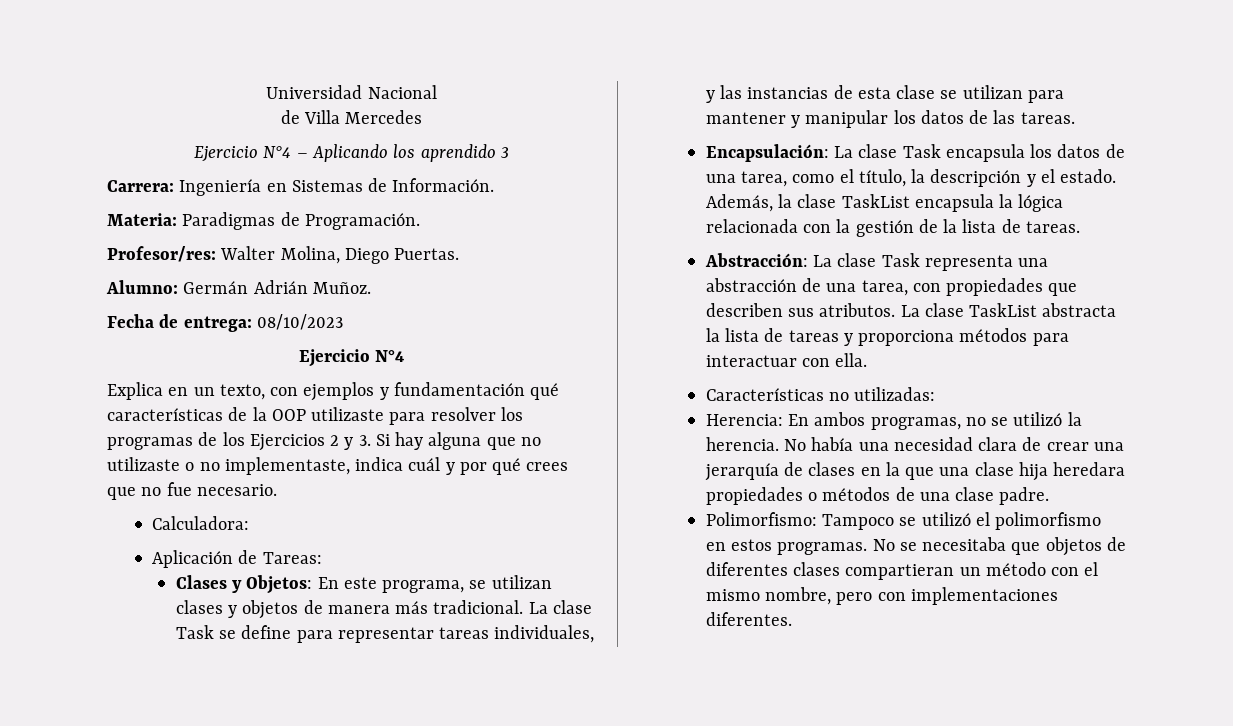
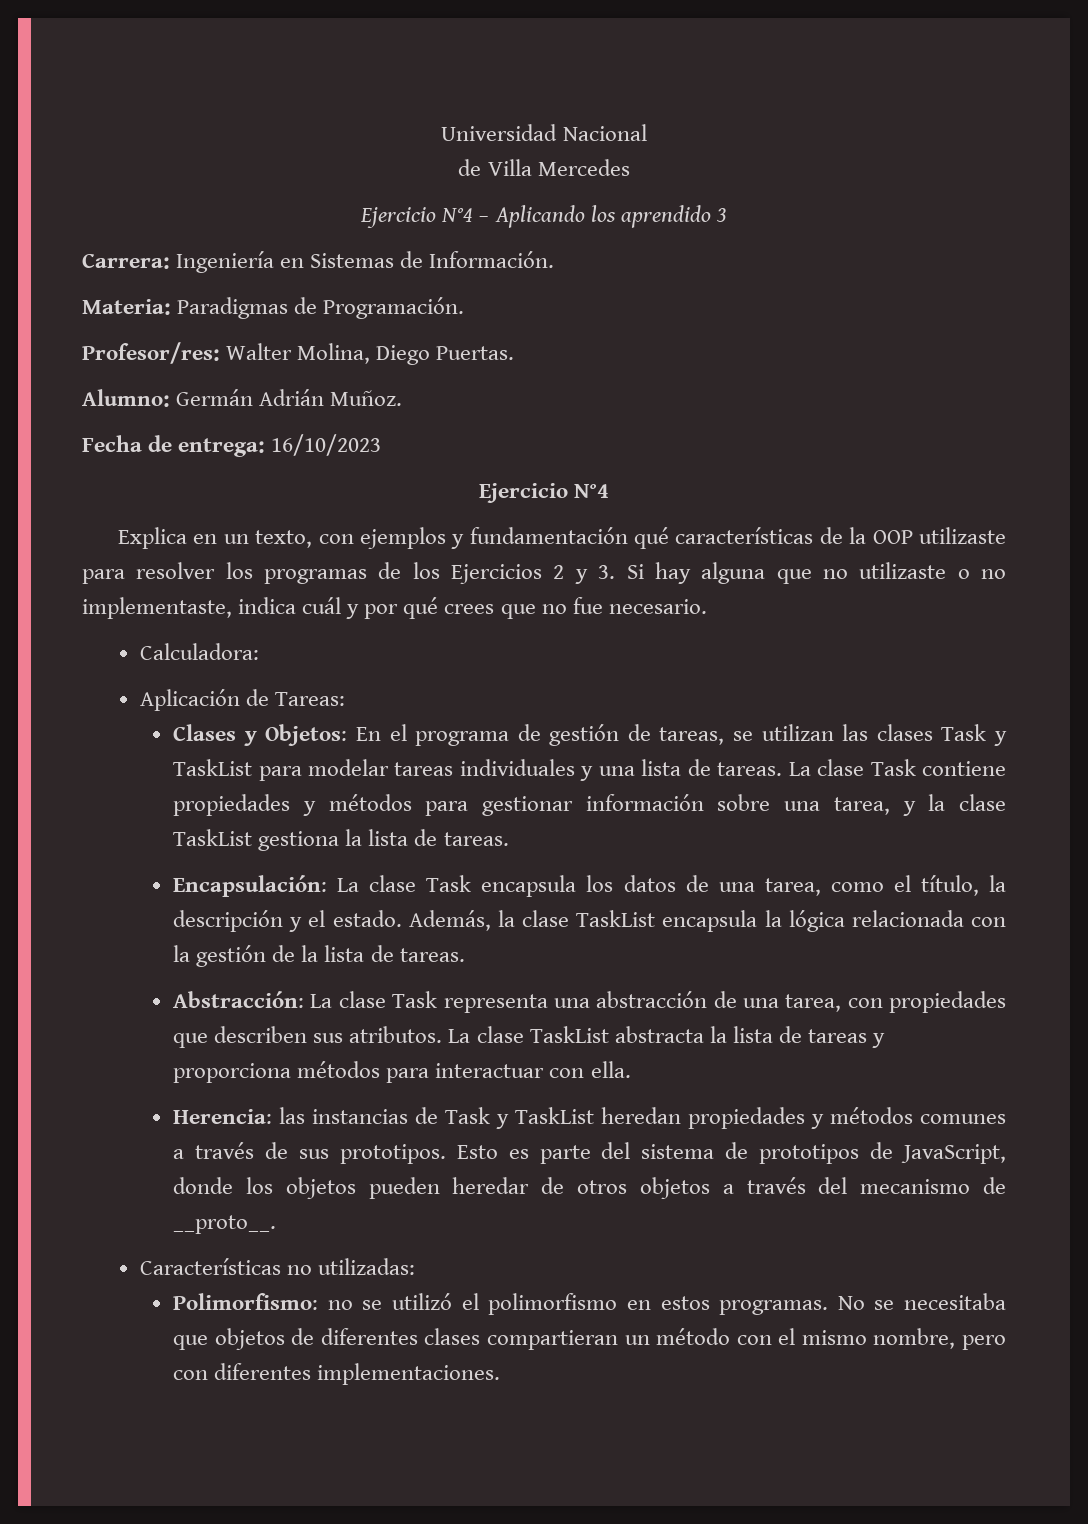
[256,314,343,330] 08/10/2023 -> [271,434,382,456] 16/10/2023
[343,575,552,593] [175,600,592,619] [175,625,595,643] [705,85,1064,103] [705,110,1016,128] este programa, se utilizan clases y objetos de manera más tradicional. La clase Task se define para representar tareas individuales, y las instancias de esta clase se utilizan para mantener y manipular los datos de las -> [389,724,1008,746] [173,759,1007,781] [173,794,1006,816] [173,829,438,851] el programa de gestión de tareas, se utilizan las clases Task y TaskList para modelar tareas individuales y una lista de tareas. La clase Task contiene propiedades y métodos para gestionar información sobre una tarea, y la clase TaskList gestiona la lista de
[705,387,936,401] [705,412,1082,430] [705,437,1124,451] [704,462,1126,481] [705,487,1050,505] [705,512,895,530] Características no utilizadas: // Herencia: En ambos programas, no se utilizó la herencia. No había una necesidad clara de crear una jerarquía de clases en la que una clase hija heredara propiedades o métodos de una clase padre. // Polimorfismo: Tampoco -> [173,1107,1006,1129] [173,1142,1007,1164] [173,1177,1007,1199] [173,1215,277,1234] [139,1258,416,1275] [173,1293,353,1310] Herencia: las instancias de Task y TaskList heredan propiedades y métodos comunes a través de sus prototipos. Esto es parte del sistema de prototipos de JavaScript, donde los objetos pueden heredar de otros objetos a través del mecanismo de __proto__. // Características no utilizadas: // Polimorfismo: no
[910,587,1058,605] [705,612,792,626] implementaciones diferentes. -> [214,1363,501,1385] diferentes implementaciones.

